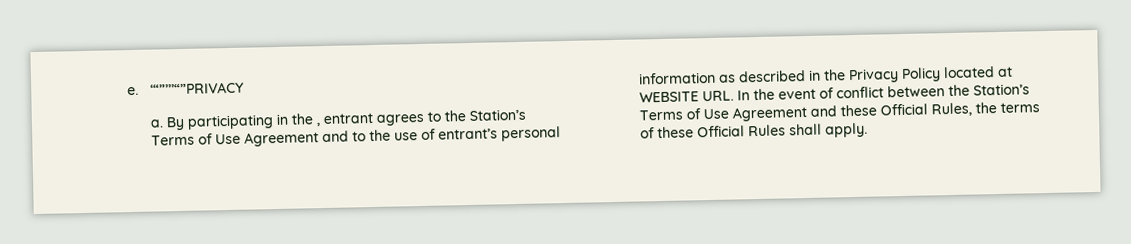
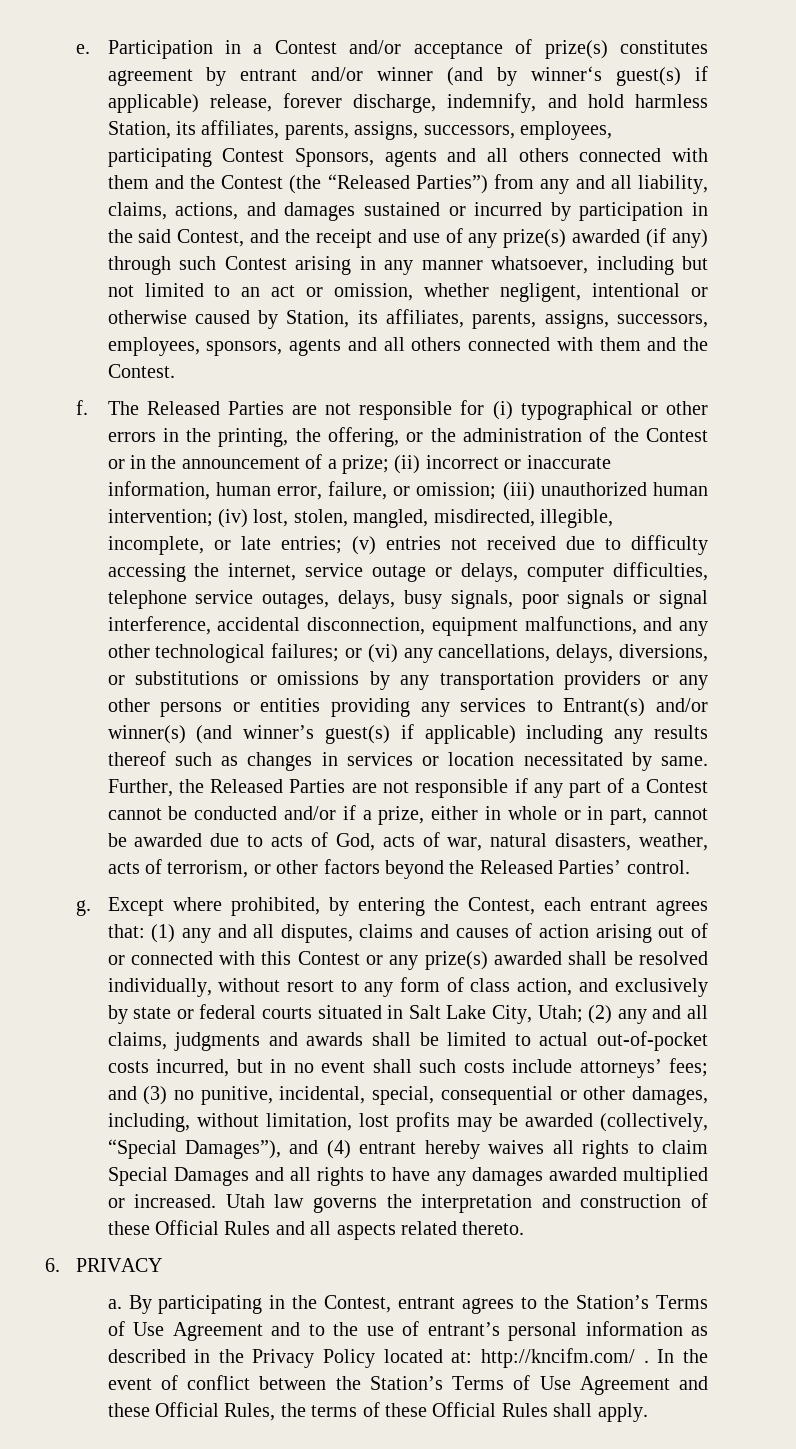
[149,81,244,95] ‘“”’’’“”PRIVACY -> [107,39,708,59] [107,66,708,86] [107,93,708,113] [107,120,612,140] [107,148,708,167] [107,174,709,194] [107,202,708,221] [107,228,708,248] [107,256,709,275] [107,283,708,302] [107,309,708,329] [107,337,708,356] [107,364,175,378] [76,400,708,420] [107,427,708,447] [107,454,611,474] [107,481,708,501] [107,509,613,528] [107,535,708,555] [107,562,708,582] [107,590,708,609] [107,616,708,636] [107,643,708,663] [107,671,709,690] [107,698,708,717] [107,724,708,744] [107,751,708,771] [107,778,708,798] [107,805,708,825] [107,832,708,851] [107,859,690,879] [76,897,708,916] [107,923,709,943] [107,951,708,970] [107,977,708,997] [107,1004,709,1024] [107,1031,708,1051] [107,1058,708,1078] [107,1086,708,1105] [107,1112,708,1132] [107,1139,708,1159] [107,1167,708,1186] [107,1193,708,1213] [107,1220,525,1240] [45,1258,163,1272] Participation in a Contest and/or acceptance of prize(s) constitutes agreement by entrant and/or winner (and by winner‘s guest(s) if applicable) release, forever discharge, indemnify, and hold harmless Station, its affiliates, parents, assigns, successors, employees, participating Contest Sponsors, agents and all others connected with them and the Contest (the “Released Parties”) from any and all liability, claims, actions, and damages sustained or incurred by participation in the said Contest, and the receipt and use of any prize(s) awarded (if any) through such Contest arising in any manner whatsoever, including but not limited to an act or omission, whether negligent, intentional or otherwise caused by Station, its affiliates, parents, assigns, successors, employees, sponsors, agents and all others connected with them and the Contest. // f. The Released Parties are not responsible for (i) typographical or other errors in the printing, the offering, or the administration of the Contest or in the announcement of a prize; (ii) incorrect or inaccurate information, human error, failure, or omission; (iii) unauthorized human intervention; (iv) lost, stolen, mangled, misdirected, illegible, incomplete, or late entries; (v) entries not received due to difficulty accessing the internet, service outage or delays, computer difficulties, telephone service outages, delays, busy signals, poor signals or signal interference, accidental disconnection, equipment malfunctions, and any other technological failures; or (vi) any cancellations, delays, diversions, or substitutions or omissions by any transportation providers or any other persons or entities providing any services to Entrant(s) and/or winner(s) (and winner’s guest(s) if applicable) including any results thereof such as changes in services or location necessitated by same. Further, the Released Parties are not responsible if any part of a Contest cannot be conducted and/or if a prize, either in whole or in part, cannot be awarded due to acts of God, acts of war, natural disasters, weather, acts of terrorism, or other factors beyond the Released Parties’ control. // g. Except where prohibited, by entering the Contest, each entrant agrees that: (1) any and all disputes, claims and causes of action arising out of or connected with this Contest or any prize(s) awarded shall be resolved individually, without resort to any form of class action, and exclusively by state or federal courts situated in Salt Lake City, Utah; (2) any and all claims, judgments and awards shall be limited to actual out-of-pocket costs incurred, but in no event shall such costs include attorneys’ fees; and (3) no punitive, incidental, special, consequential or other damages, including, without limitation, lost profits may be awarded (collectively, “Special Damages”), and (4) entrant hereby waives all rights to claim Special Damages and all rights to have any damages awarded multiplied or increased. Utah law governs the interpretation and construction of these Official Rules and all aspects related thereto. // 6. PRIVACY
[315,122,321,127] , -> [324,1295,392,1313] Contest,
[996,66,1013,78] [638,90,734,103] at WEBSITE URL. -> [451,1348,649,1368] at: http://kncifm.com/ .

